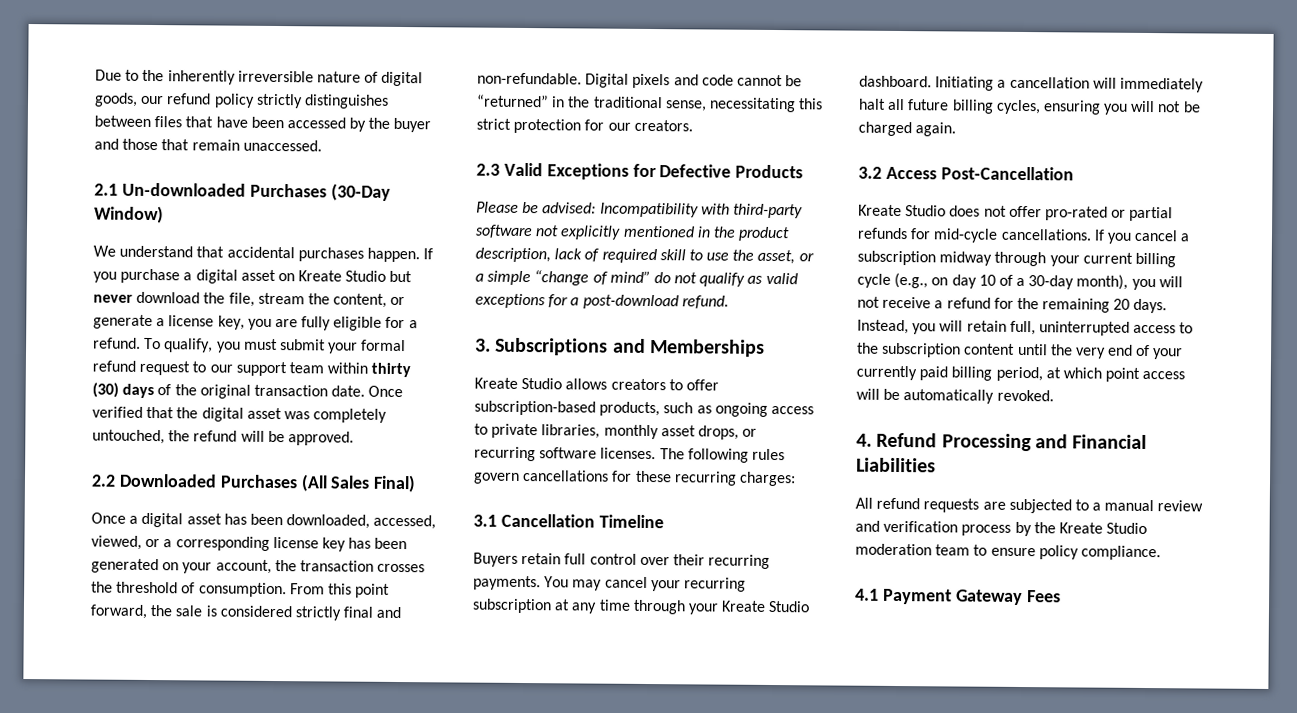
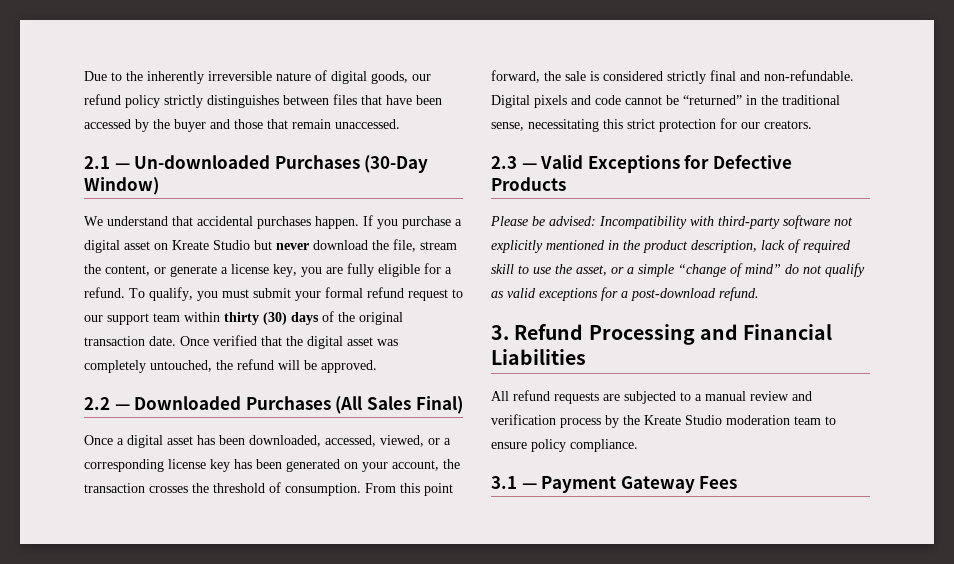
(118, 189) none -> [114,163,130,169] —
(116, 480) none -> [114,404,130,410] —
(500, 169) none -> [521,163,537,169] —
[495,337,765,357] [474,377,719,391] [474,400,814,417] [474,423,758,440] [474,446,785,463] [473,469,796,487] [473,513,664,529] [473,552,771,569] [473,575,746,592] [472,598,811,615] [859,75,1204,93] [858,98,1201,115] [858,121,957,137] [858,166,1074,181] [858,204,1174,222] [857,227,1191,244] [857,250,1176,268] [857,272,1183,291] [857,296,1168,314] [857,319,1194,336] [857,342,1184,360] [856,365,1186,382] [856,388,1054,404] [856,433,872,447] Subscriptions and Memberships // Kreate Studio allows creators to offer subscription-based products, such as ongoing access to private libraries, monthly asset drops, or recurring software licenses. The following rules govern cancellations for these recurring charges: // 3.1 Cancellation Timeline // Buyers retain full control over their recurring payments. You may cancel your recurring subscription at any time through your Kreate Studio dashboard. Initiating a cancellation will immediately halt all future billing cycles, ensuring you will not be charged again. // 3.2 Access Post-Cancellation // Kreate Studio does not offer pro-rated or partial refunds for mid-cycle cancellations. If you cancel a subscription midway through your current billing cycle (e.g., on day 10 of a 30-day month), you will not receive a refund for the remaining 20 days. Instead, you will retain full, uninterrupted access to the subscription content until the very end of your currently paid billing period, at which point access will be automatically revoked. // 4. -> (509, 332) none
[855,588,879,601] 4.1 -> [491,476,537,489] 3.1 —

